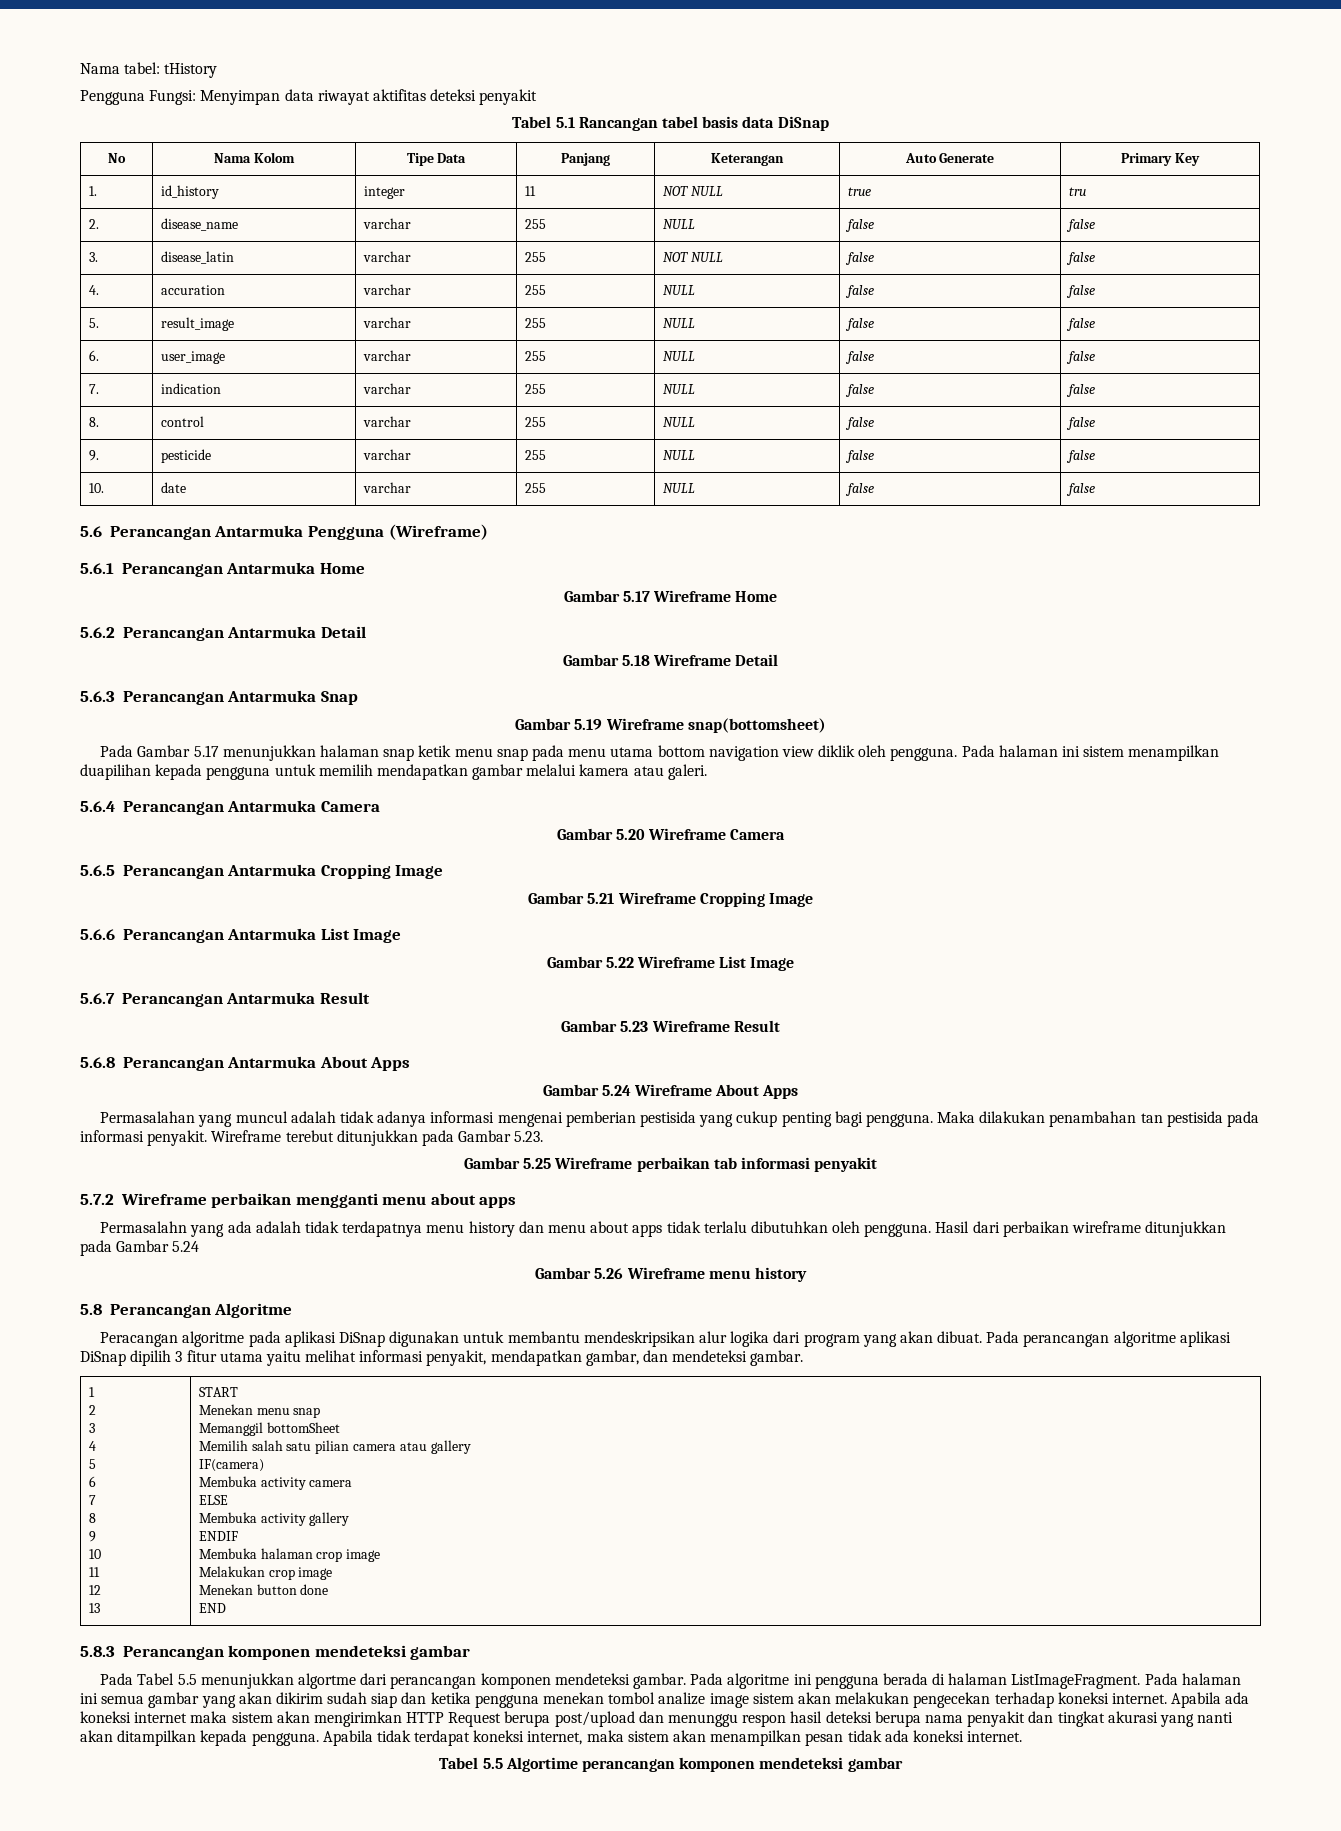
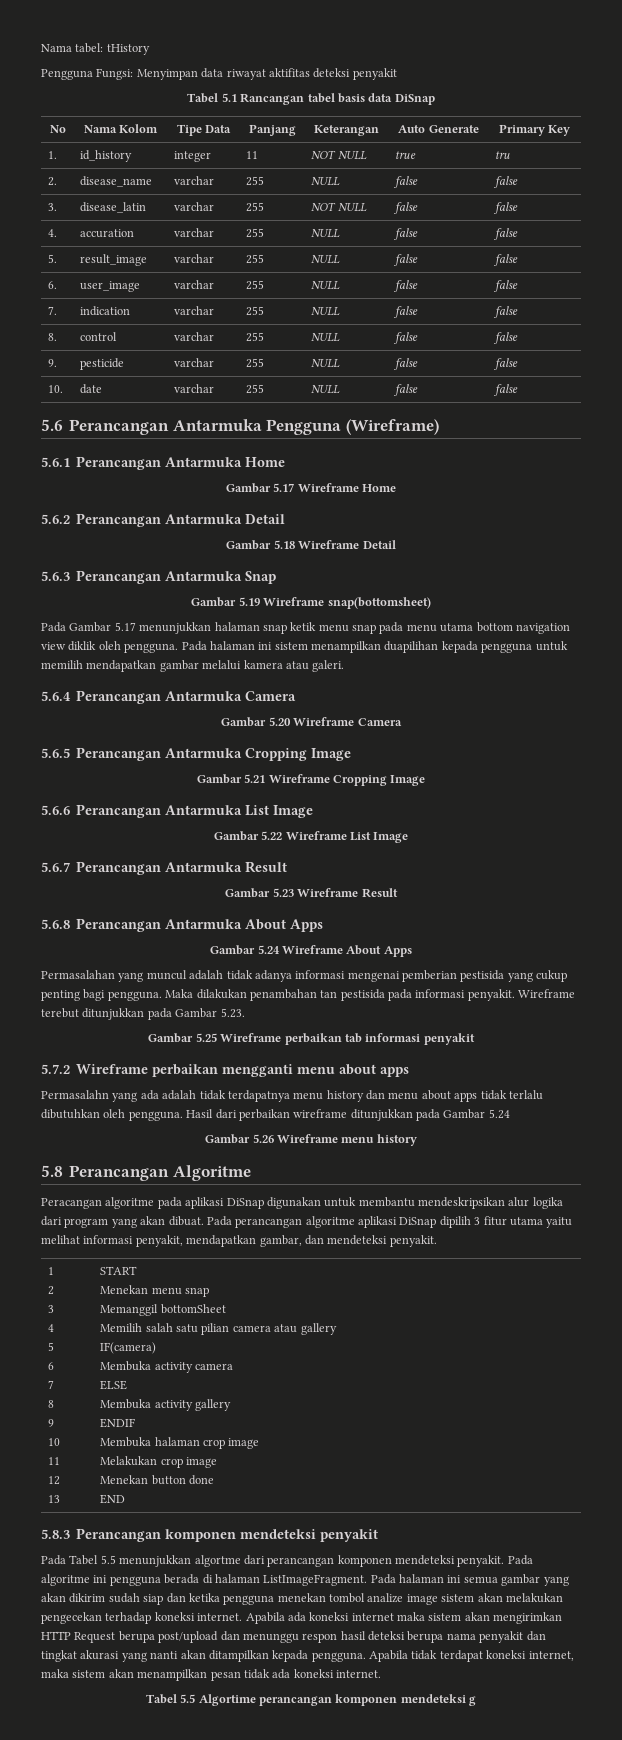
[750,1350,804,1366] gambar. -> [389,1235,437,1247] penyakit.
[410,1645,471,1660] gambar -> [320,1529,379,1542] penyakit
[632,1673,686,1689] gambar. -> [457,1555,505,1567] penyakit.
[847,1757,903,1772] gambar -> [469,1696,477,1706] g

